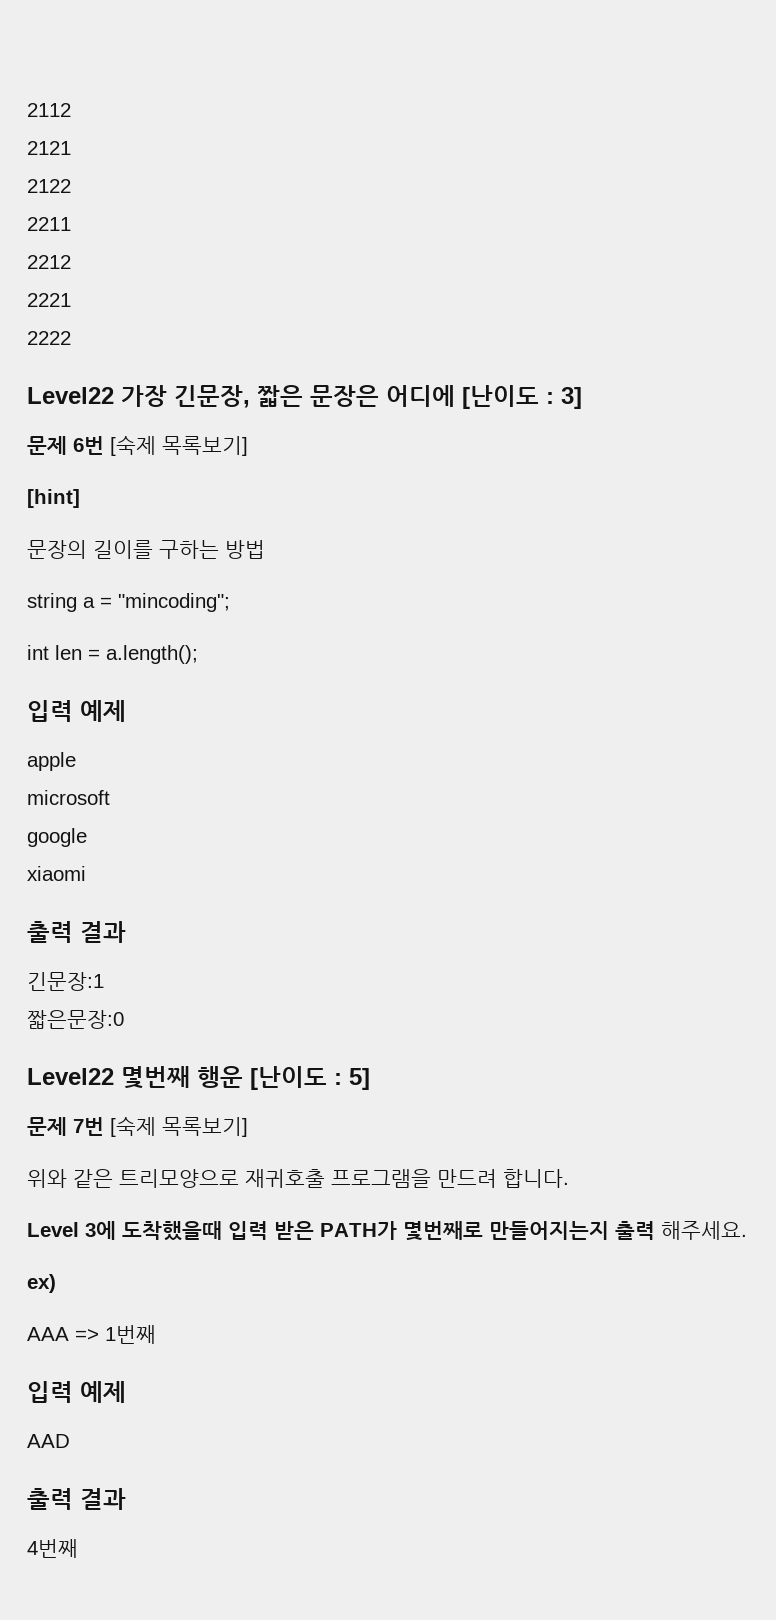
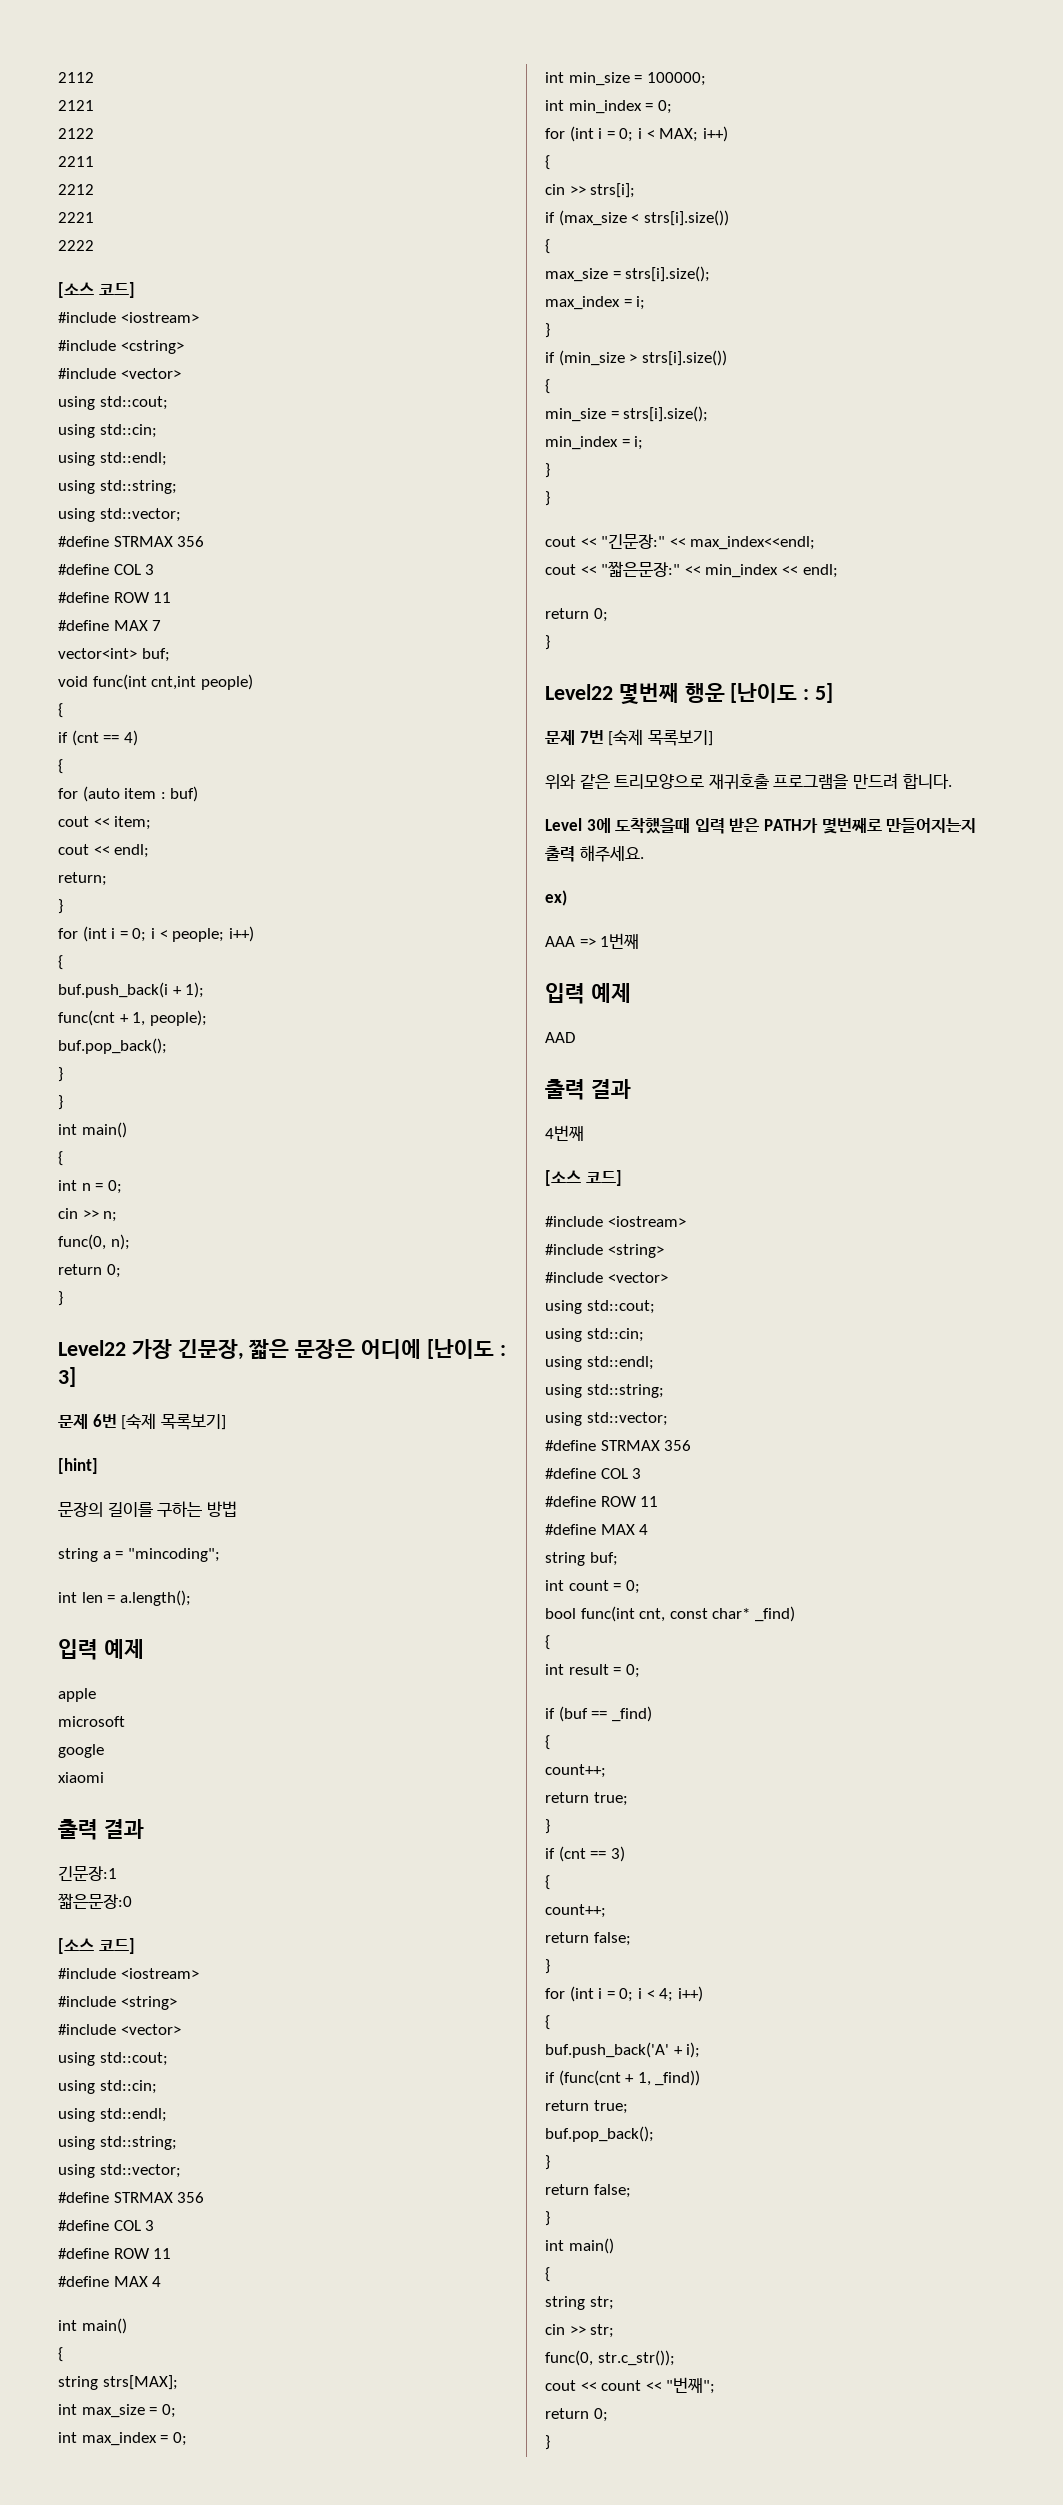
(71, 338) none -> [58,282,135,298] [58,312,199,323] [58,340,184,354] [58,368,181,379] [58,396,168,410] [58,424,157,438] [58,452,167,466] [58,480,177,494] [58,508,181,522] [58,536,205,547] [58,564,155,575] [58,592,172,603] [58,620,162,631] [58,648,170,662] [58,674,253,690] [58,703,63,718] [58,730,138,746] [58,759,63,774] [58,786,199,802] [58,816,152,830] [58,844,150,858] [58,872,107,886] [58,899,63,914] [58,926,254,942] [58,955,63,970] [58,982,205,998] [58,1010,207,1026] [58,1038,167,1054] [58,1067,63,1082] [58,1095,63,1110] [58,1122,127,1138] [58,1151,63,1166] [58,1180,122,1194] [58,1208,118,1222] [58,1234,130,1250] [58,1264,121,1278] [58,1291,63,1306] // [소스 코드] // #include <iostream> // #include <cstring> // #include <vector> // using std::cout; // using std::cin; // using std::endl; // using std::string; // using std::vector; // #define STRMAX 356 // #define COL 3 // #define ROW 11 // #define MAX 7 // vector<int> buf; // void func(int cnt,int people) // { // if (cnt == 4) // { // for (auto item : buf) // cout << item; // cout << endl; // return; // } // for (int i = 0; i < people; i++) // { // buf.push_back(i + 1); // func(cnt + 1, people); // buf.pop_back(); // } // } // int main() // { // int n = 0; // cin >> n; // func(0, n); // return 0; // }
(124, 1019) none -> [58,1938,135,1954] [58,1968,199,1979] [58,1996,177,2010] [58,2024,181,2035] [58,2052,168,2066] [58,2080,157,2094] [58,2108,167,2122] [58,2136,177,2150] [58,2164,181,2178] [58,2192,205,2203] [58,2220,155,2231] [58,2248,172,2259] [58,2276,162,2287] [58,2318,127,2334] [58,2347,63,2362] [58,2375,178,2390] [58,2404,176,2418] [58,2432,187,2446] [545,72,706,86] [545,100,672,114] [545,126,728,142] [545,155,550,170] [545,183,636,198] [545,210,729,226] [545,239,550,254] [545,266,711,282] [545,296,646,310] [545,323,550,338] [545,350,727,366] [545,379,550,394] [545,406,709,422] [545,436,644,450] [545,463,550,478] [545,491,550,506] [545,534,816,550] [545,561,838,578] [545,608,608,622] [545,635,550,650] // [소스 코드] // #include <iostream> // #include <string> // #include <vector> // using std::cout; // using std::cin; // using std::endl; // using std::string; // using std::vector; // #define STRMAX 356 // #define COL 3 // #define ROW 11 // #define MAX 4 // int main() // { // string strs[MAX]; // int max_size = 0; // int max_index = 0; // int min_size = 100000; // int min_index = 0; // for (int i = 0; i < MAX; i++) // { // cin >> strs[i]; // if (max_size < strs[i].size()) // { // max_size = strs[i].size(); // max_index = i; // } // if (min_size > strs[i].size()) // { // min_size = strs[i].size(); // min_index = i; // } // } // cout << "긴문장:" << max_index<<endl; // cout << "짧은문장:" << min_index << endl; // return 0; // }
(78, 1548) none -> [545,1170,622,1186] [545,1216,686,1227] [545,1244,664,1258] [545,1272,668,1283] [545,1300,655,1314] [545,1328,644,1342] [545,1356,654,1370] [545,1384,664,1398] [545,1412,668,1426] [545,1440,692,1451] [545,1468,642,1479] [545,1496,659,1507] [545,1524,649,1535] [545,1552,618,1566] [545,1580,640,1594] [545,1606,795,1622] [545,1635,550,1650] [545,1664,640,1678] [545,1706,652,1722] [545,1735,550,1750] [545,1764,606,1778] [545,1792,628,1806] [545,1819,550,1834] [545,1846,625,1862] [545,1875,550,1890] [545,1904,606,1918] [545,1932,631,1946] [545,1959,550,1974] [545,1986,703,2002] [545,2015,550,2030] [545,2042,701,2058] [545,2070,701,2086] [545,2100,628,2114] [545,2126,654,2142] [545,2155,550,2170] [545,2184,631,2198] [545,2211,550,2226] [545,2238,614,2254] [545,2267,550,2282] [545,2296,614,2310] [545,2324,615,2338] [545,2350,675,2366] [545,2377,716,2394] [545,2408,608,2422] [545,2435,550,2450] // [소스 코드] // #include <iostream> // #include <string> // #include <vector> // using std::cout; // using std::cin; // using std::endl; // using std::string; // using std::vector; // #define STRMAX 356 // #define COL 3 // #define ROW 11 // #define MAX 4 // string buf; // int count = 0; // bool func(int cnt, const char* _find) // { // int result = 0; // if (buf == _find) // { // count++; // return true; // } // if (cnt == 3) // { // count++; // return false; // } // for (int i = 0; i < 4; i++) // { // buf.push_back('A' + i); // if (func(cnt + 1, _find)) // return true; // buf.pop_back(); // } // return false; // } // int main() // { // string str; // cin >> str; // func(0, str.c_str()); // cout << count << "번째"; // return 0; // }

